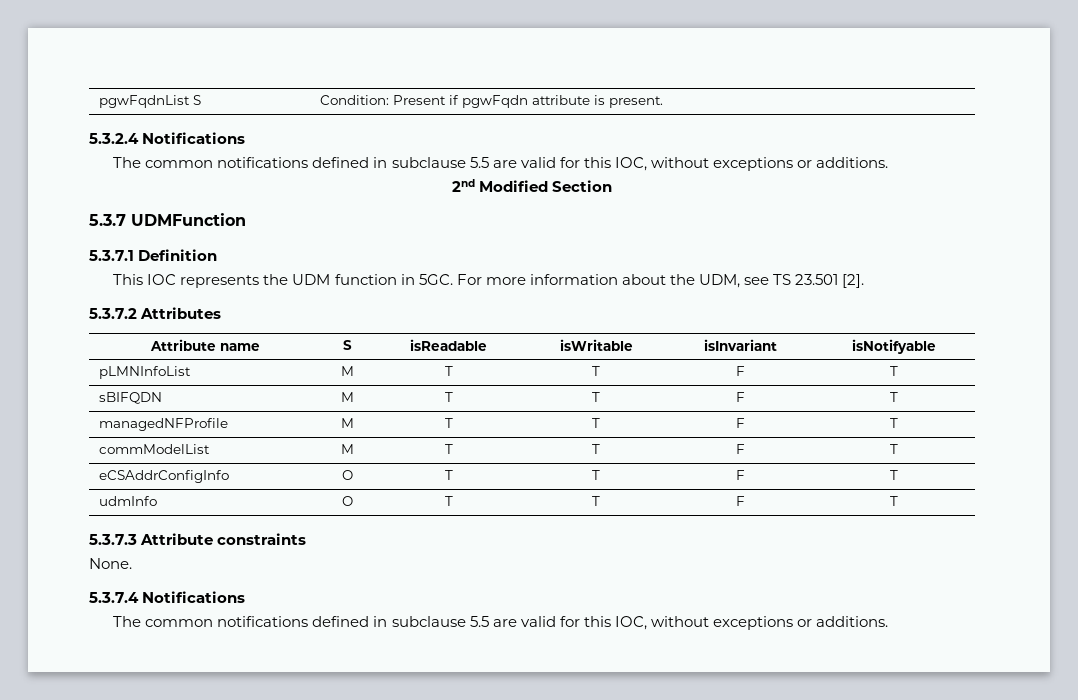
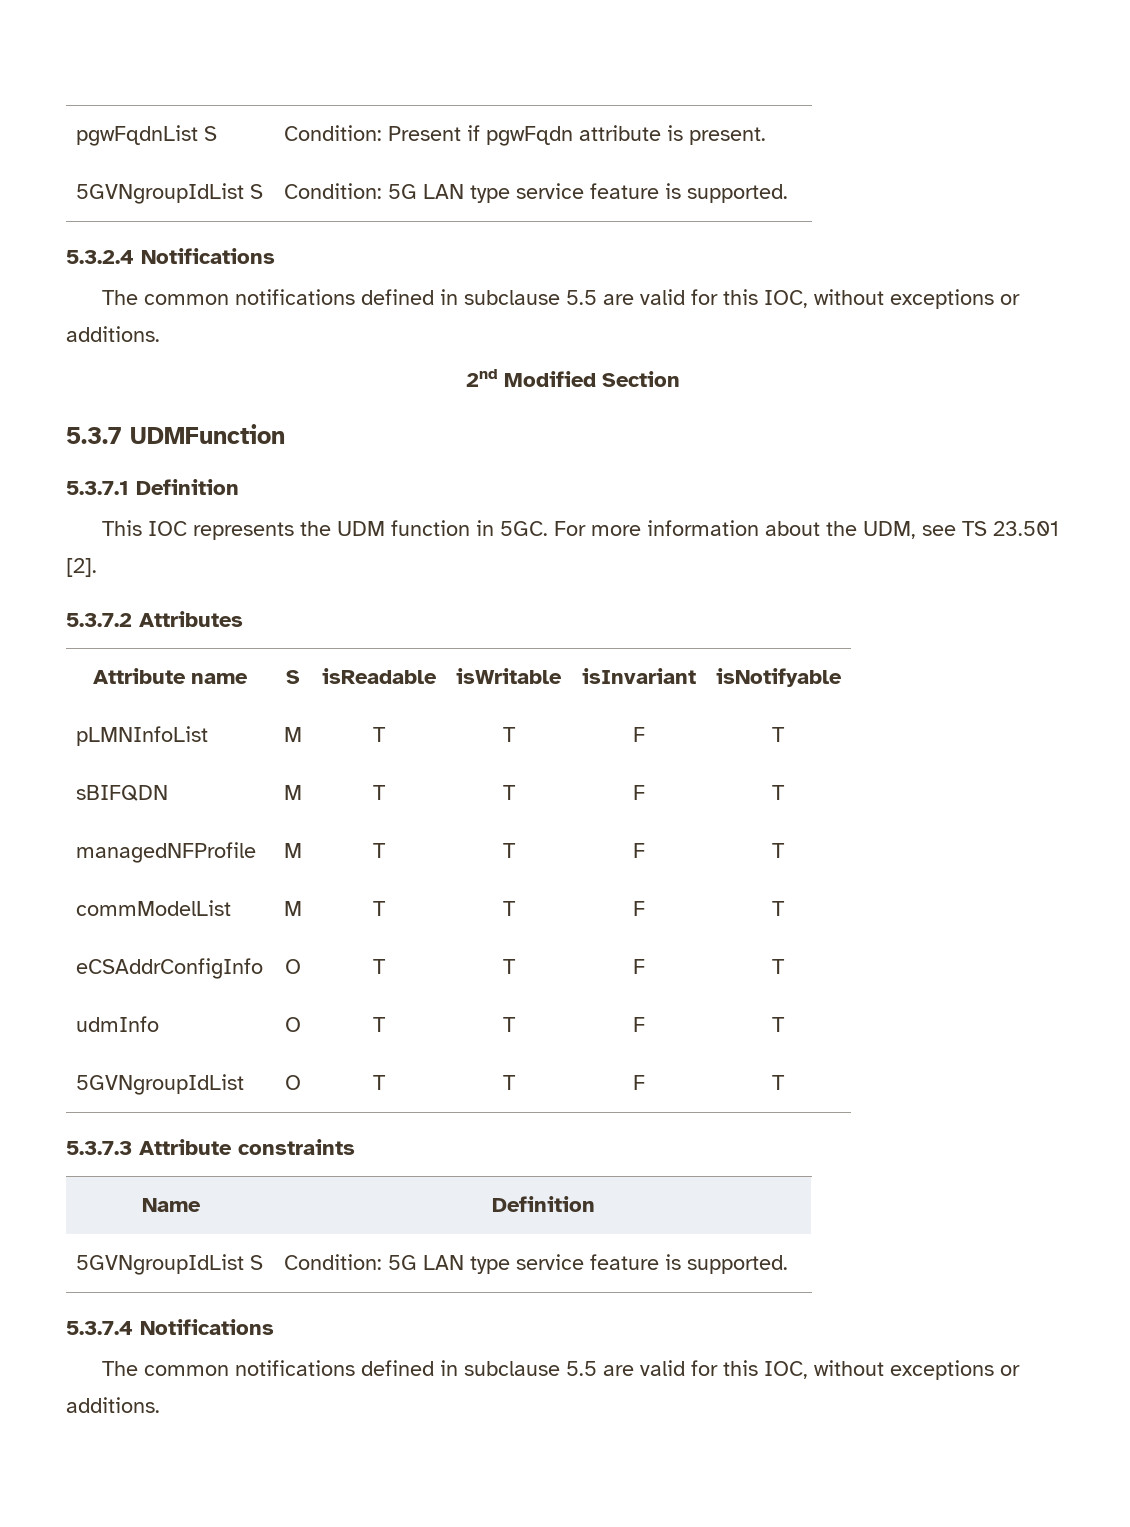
(663, 102) none -> [75,183,263,204] [283,183,788,203] // 5GVNgroupIdList S | Condition: 5G LAN type service feature is supported.
[89,533,307,545] [89,558,132,569] // 5.3.7.3 Attribute constraints // None. -> [75,1074,244,1095] [284,1075,301,1090] [372,1075,386,1090] [502,1075,516,1090] [632,1075,645,1090] [772,1075,785,1090] [66,1139,355,1155] [141,1198,201,1212] [491,1196,595,1212] [75,1254,263,1275] [283,1254,788,1274] // 5GVNgroupIdList | O | T | T | F | T // 5.3.7.3 Attribute constraints // Name | Definition // 5GVNgroupIdList S | Condition: 5G LAN type service feature is supported.

